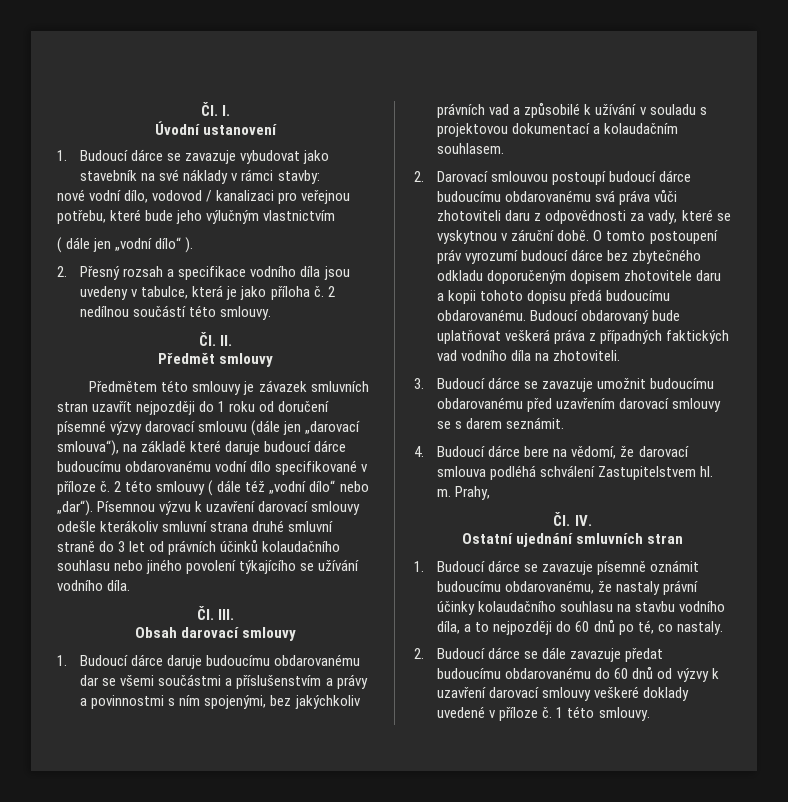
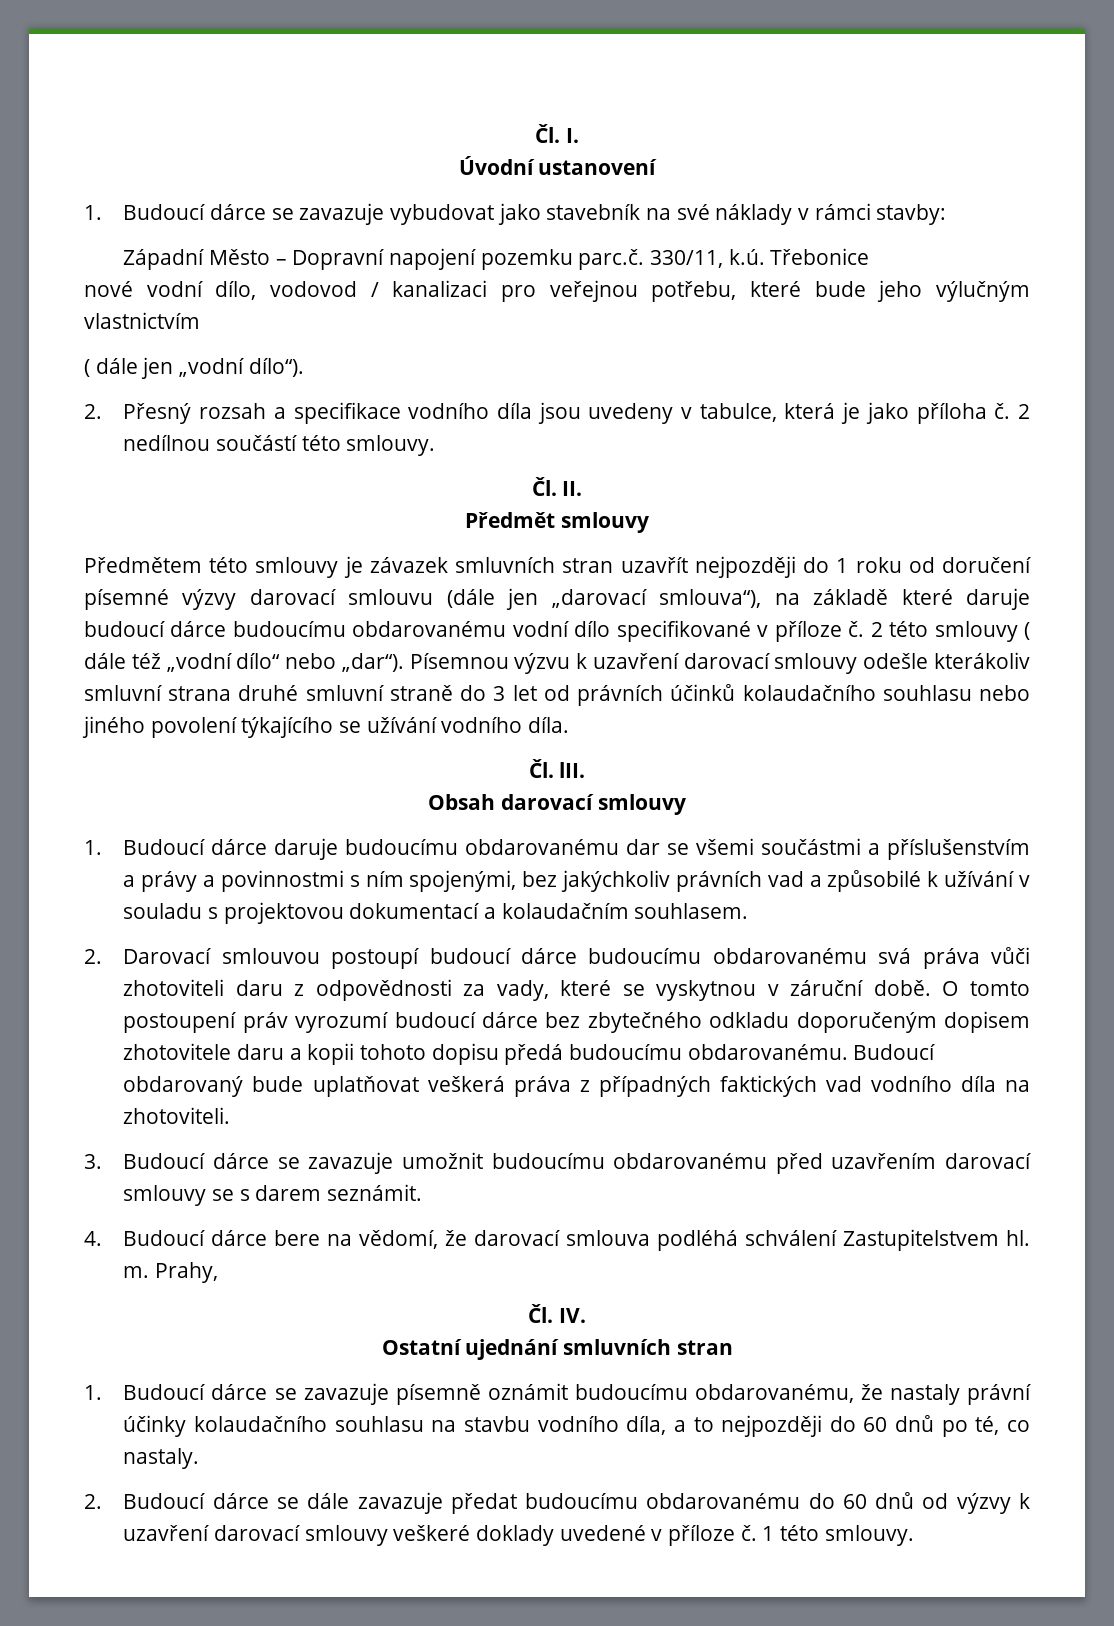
(320, 177) none -> [123,248,870,270] // Západní Město – Dopravní napojení pozemku parc.č. 330/11, k.ú. Třebonice
[155,237,194,253] dílo“ ). -> [248,358,304,377] dílo“).

